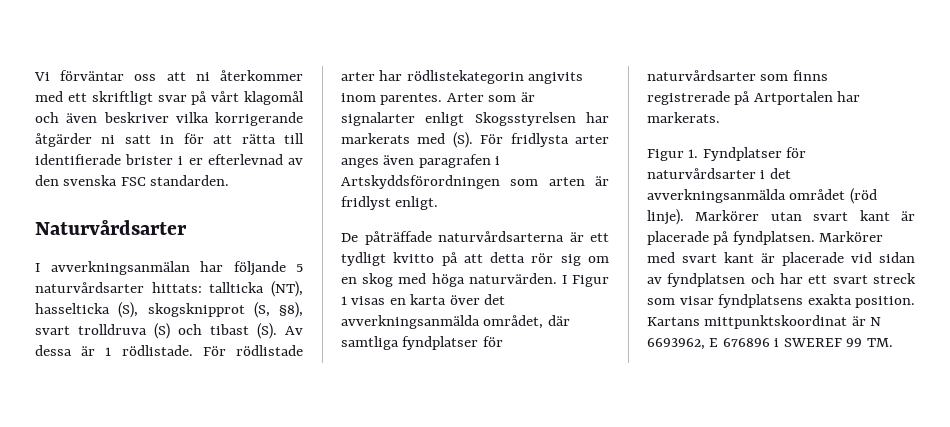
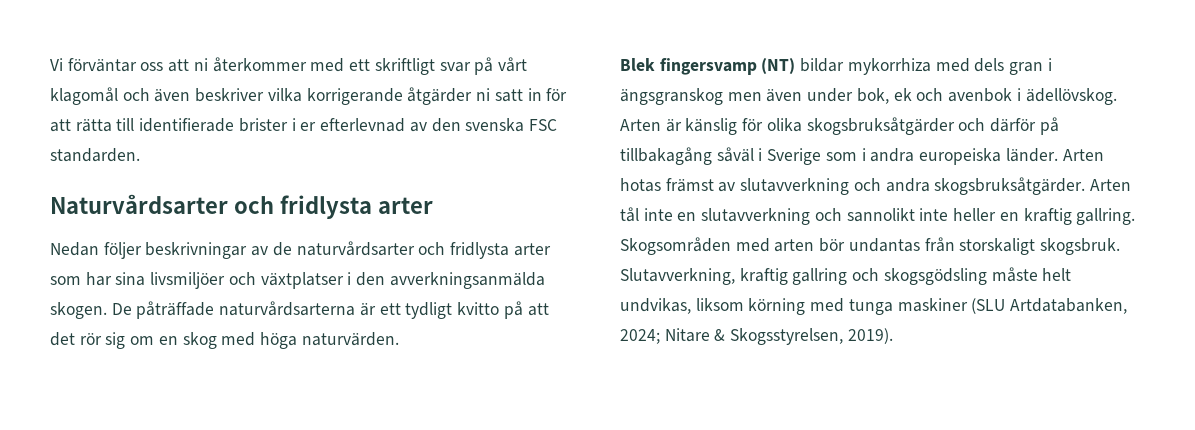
[35,261,303,276] [35,281,303,297] [35,302,303,318] [35,323,303,339] [35,345,303,356] [341,70,584,84] [341,92,535,105] [341,112,609,126] [341,132,609,148] [341,154,501,168] [341,175,609,189] [341,196,439,210] // I avverkningsanmälan har följande 5 naturvårdsarter hittats: tallticka (NT), hasselticka (S), skogsknipprot (S, §8), svart trolldruva (S) och tibast (S). Av dessa är 1 rödlistade. För rödlistade arter har rödlistekategorin angivits inom parentes. Arter som är signalarter enligt Skogsstyrelsen har markerats med (S). För fridlysta arter anges även paragrafen i Artskyddsförordningen som arten är fridlyst enligt. // -> [233,195,433,219] [50,241,551,259] [50,272,545,289] [50,302,107,319] och fridlysta arter // Nedan följer beskrivningar av de naturvårdsarter och fridlysta arter som har sina livsmiljöer och växtplatser i den avverkningsanmälda skogen.
[490,252,526,263] detta -> [50,332,75,346] det
[561,275,609,287] [341,294,506,305] [341,315,570,329] [341,336,503,350] [647,70,828,81] [647,91,861,105] [647,112,720,123] [647,147,807,161] [647,168,791,179] [647,188,877,204] [647,209,915,225] [647,231,884,245] [647,252,915,266] [647,273,916,287] [647,294,915,308] [647,315,882,329] [647,338,893,350] I Figur 1 visas en karta över det avverkningsanmälda området, där samtliga fyndplatser för naturvårdsarter som finns registrerade på Artportalen har markerats. // Figur 1. Fyndplatser för naturvårdsarter i det avverkningsanmälda området (röd linje). Markörer utan svart kant är placerade på fyndplatsen. Markörer med svart kant är placerade vid sidan av fyndplatsen och har ett svart streck som visar fyndplatsens exakta position. Kartans mittpunktskoordinat är N 6693962, E 676896 i SWEREF 99 TM. -> [620,58,1052,75] [620,88,1117,105] [620,117,1059,135] [620,147,1104,165] [620,177,1132,195] [620,207,1136,225] [620,237,1121,255] [620,267,1072,285] [620,298,1128,315] [620,328,893,345] // Blek fingersvamp (NT) bildar mykorrhiza med dels gran i ängsgranskog men även under bok, ek och avenbok i ädellövskog. Arten är känslig för olika skogsbruksåtgärder och därför på tillbakagång såväl i Sverige som i andra europeiska länder. Arten hotas främst av slutavverkning och andra skogsbruksåtgärder. Arten tål inte en slutavverkning och sannolikt inte heller en kraftig gallring. Skogsområden med arten bör undantas från storskaligt skogsbruk. Slutavverkning, kraftig gallring och skogsgödsling måste helt undvikas, liksom körning med tunga maskiner (SLU Artdatabanken, 2024; Nitare & Skogsstyrelsen, 2019).

